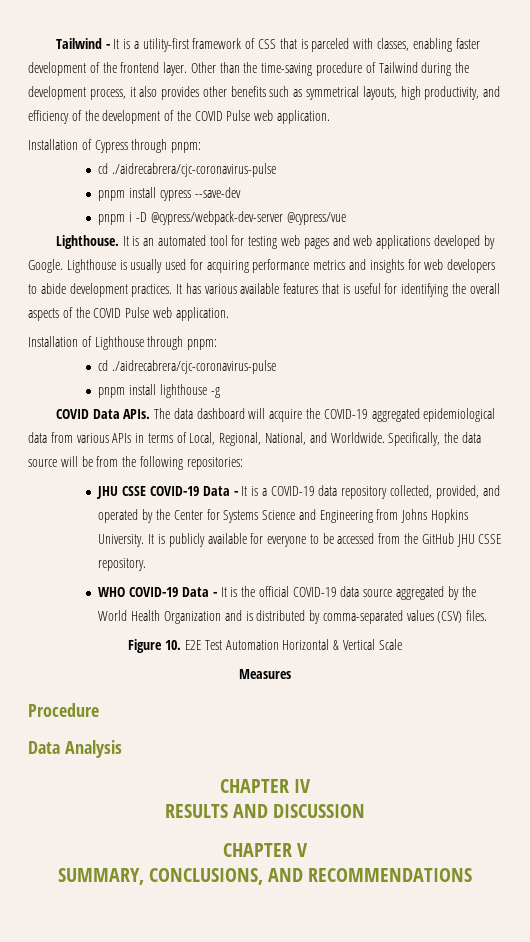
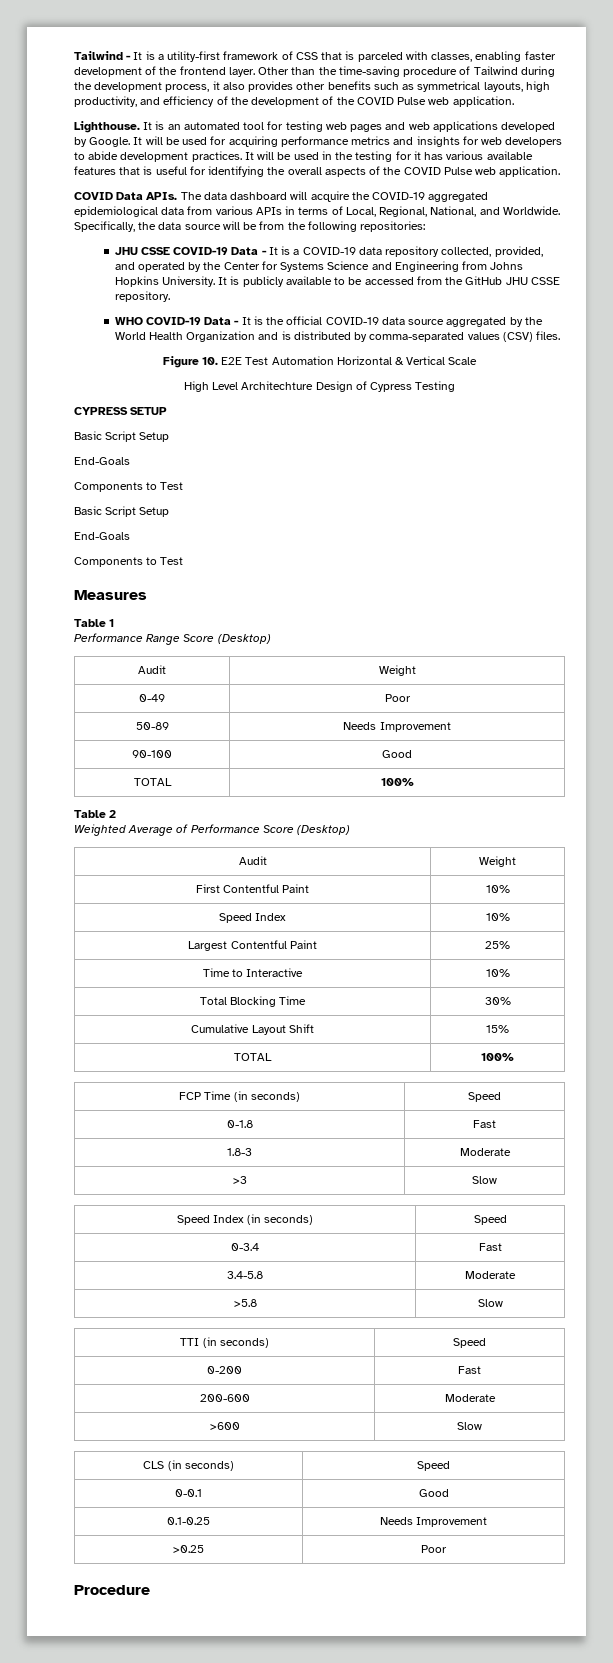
[28,139,202,153] [98,163,277,177] [98,187,241,201] [98,211,346,225] // Installation of Cypress through pnpm: // cd ./aidrecabrera/cjc-coronavirus-pulse // pnpm install cypress --save-dev // pnpm i -D @cypress/webpack-dev-server @cypress/vue -> (514, 101) none
[66,259,163,273] Lighthouse is usually -> [133,136,180,145] It will be
(183, 289) none -> [257,151,421,162] will be used in the testing for it
[28,336,218,350] [98,360,277,374] [98,384,220,398] // Installation of Lighthouse through pnpm: // cd ./aidrecabrera/cjc-coronavirus-pulse // pnpm install lighthouse -g -> (561, 171) none
[250,533,307,547] for everyone -> (332, 280) none
[239,669,291,679] [28,703,99,717] [28,740,122,758] [219,779,312,793] [164,804,366,818] [222,843,309,857] [57,868,473,885] Measures // Procedure // Data Analysis // CHAPTER IV // RESULTS AND DISCUSSION // CHAPTER V // SUMMARY, CONCLUSIONS, AND RECOMMENDATIONS -> [183,381,456,392] [74,407,168,415] [74,431,170,442] [74,457,130,465] [74,482,184,492] [74,506,170,517] [74,532,130,540] [74,557,184,567] [74,590,147,600] [74,619,115,627] [74,633,271,645] [138,665,166,674] [378,665,416,676] [139,694,165,702] [384,694,411,702] [135,722,169,730] [343,722,451,732] [132,750,172,758] [381,750,412,758] [133,778,172,786] [380,778,414,786] [74,810,117,818] [74,824,351,836] [238,856,267,865] [479,856,516,867] [195,884,310,893] [485,885,510,893] [218,913,287,923] [485,913,510,921] [188,940,317,951] [485,941,510,949] [202,968,304,977] [485,969,510,977] [199,996,307,1007] [484,997,511,1005] [191,1024,314,1035] [486,1025,509,1033] [234,1053,272,1061] [481,1053,514,1061] [179,1091,300,1102] [468,1092,501,1102] [226,1120,253,1128] [473,1120,496,1128] [227,1148,252,1156] [459,1148,511,1156] [232,1176,247,1184] [472,1176,497,1184] [176,1214,314,1225] [473,1215,507,1225] [231,1243,259,1251] [478,1243,502,1251] [227,1271,263,1279] [465,1271,516,1279] [233,1299,257,1307] [477,1299,503,1307] [180,1337,269,1348] [453,1338,486,1348] [207,1366,242,1374] [458,1366,481,1374] [199,1394,250,1402] [444,1394,496,1402] [209,1422,240,1430] [457,1422,482,1430] [143,1460,234,1471] [417,1461,450,1471] [175,1489,202,1497] [418,1489,449,1497] [167,1517,210,1525] [379,1517,488,1527] [173,1545,204,1553] [421,1545,447,1553] [74,1585,150,1595] High Level Architechture Design of Cypress Testing // CYPRESS SETUP // Basic Script Setup // End-Goals // Components to Test // Basic Script Setup // End-Goals // Components to Test // Measures // Table 1 // Performance Range Score (Desktop) // Audit | Weight // 0-49 | Poor // 50-89 | Needs Improvement // 90-100 | Good // TOTAL | 100% // Table 2 // Weighted Average of Performance Score (Desktop) // Audit | Weight // First Contentful Paint | 10% // Speed Index | 10% // Largest Contentful Paint | 25% // Time to Interactive | 10% // Total Blocking Time | 30% // Cumulative Layout Shift | 15% // TOTAL | 100% // FCP Time (in seconds) | Speed // 0-1.8 | Fast // 1.8-3 | Moderate // >3 | Slow // Speed Index (in seconds) | Speed // 0-3.4 | Fast // 3.4-5.8 | Moderate // >5.8 | Slow // TTI (in seconds) | Speed // 0-200 | Fast // 200-600 | Moderate // >600 | Slow // CLS (in seconds) | Speed // 0-0.1 | Good // 0.1-0.25 | Needs Improvement // >0.25 | Poor // Procedure

